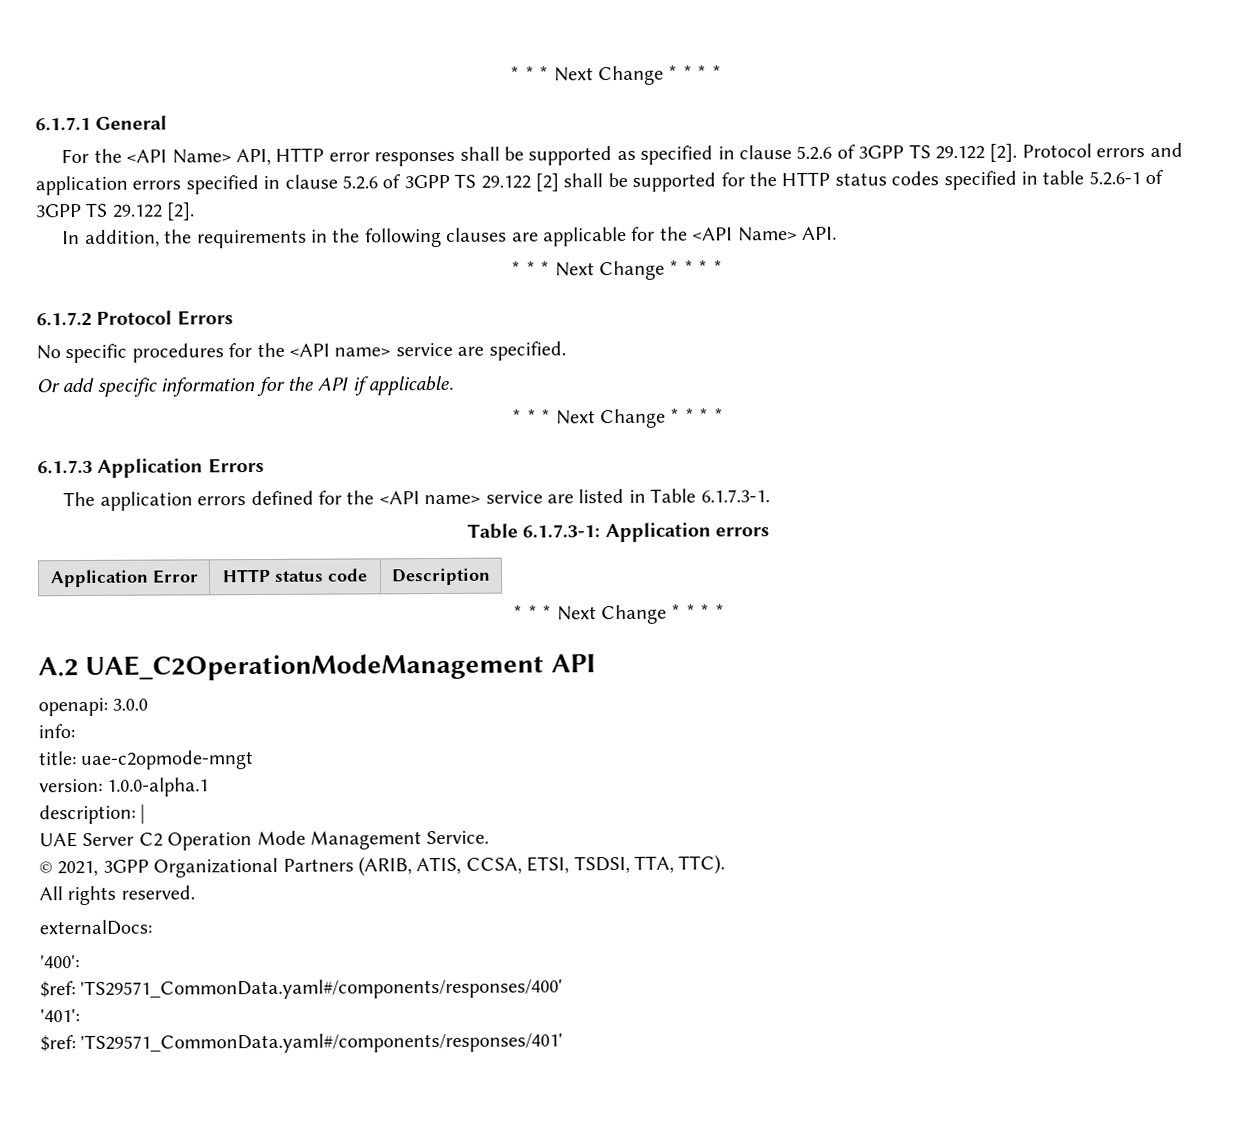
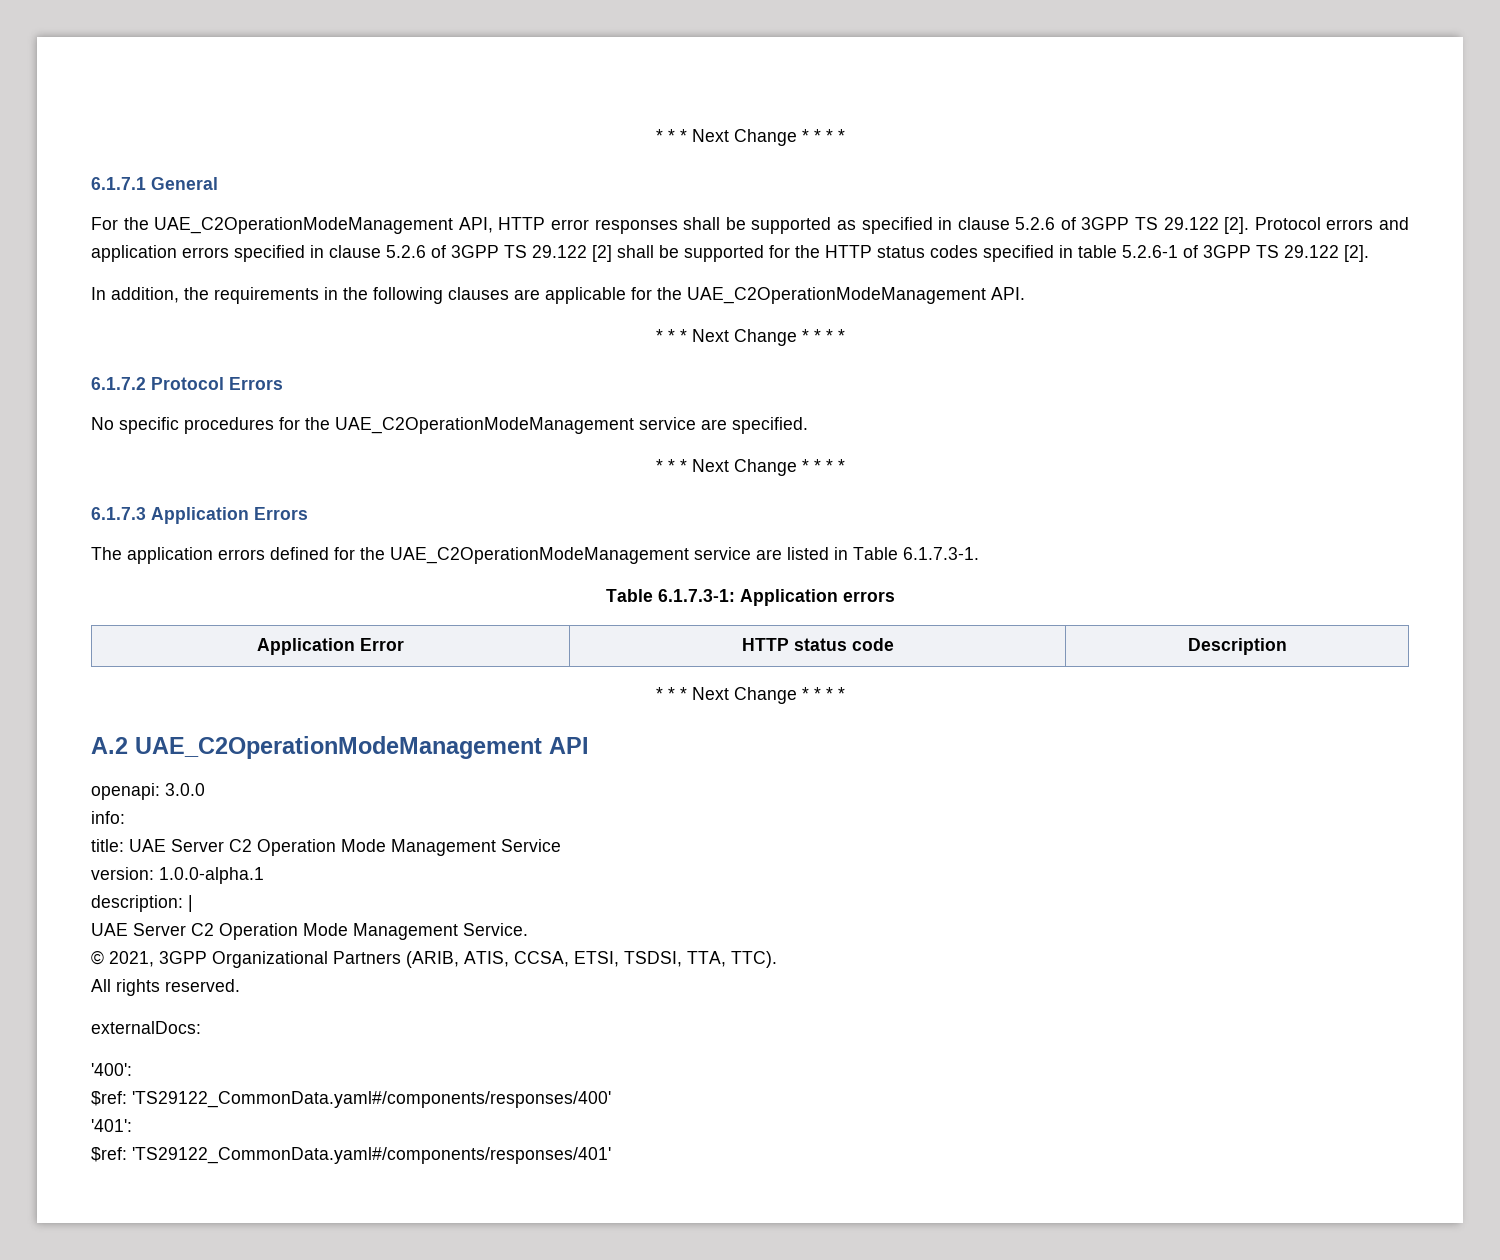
[126,149,232,164] <API Name> -> [154,217,454,234] UAE_C2OperationModeManagement
[692,226,798,242] <API Name> -> [687,287,986,304] UAE_C2OperationModeManagement
[289,343,392,357] <API name> -> [335,417,634,434] UAE_C2OperationModeManagement
[36,375,454,397] // Or add specific information for the API if applicable. -> (808, 425) none
[378,491,482,505] <API name> -> [390,547,689,564] UAE_C2OperationModeManagement
[80,750,255,771] uae-c2opmode-mngt -> [129,839,561,856] UAE Server C2 Operation Mode Management Service
[80,978,564,1001] 'TS29571_CommonData.yaml#/components/responses/400' -> [132,1091,611,1108] 'TS29122_CommonData.yaml#/components/responses/400'
[80,1032,564,1055] 'TS29571_CommonData.yaml#/components/responses/401' -> [132,1147,611,1164] 'TS29122_CommonData.yaml#/components/responses/401'

